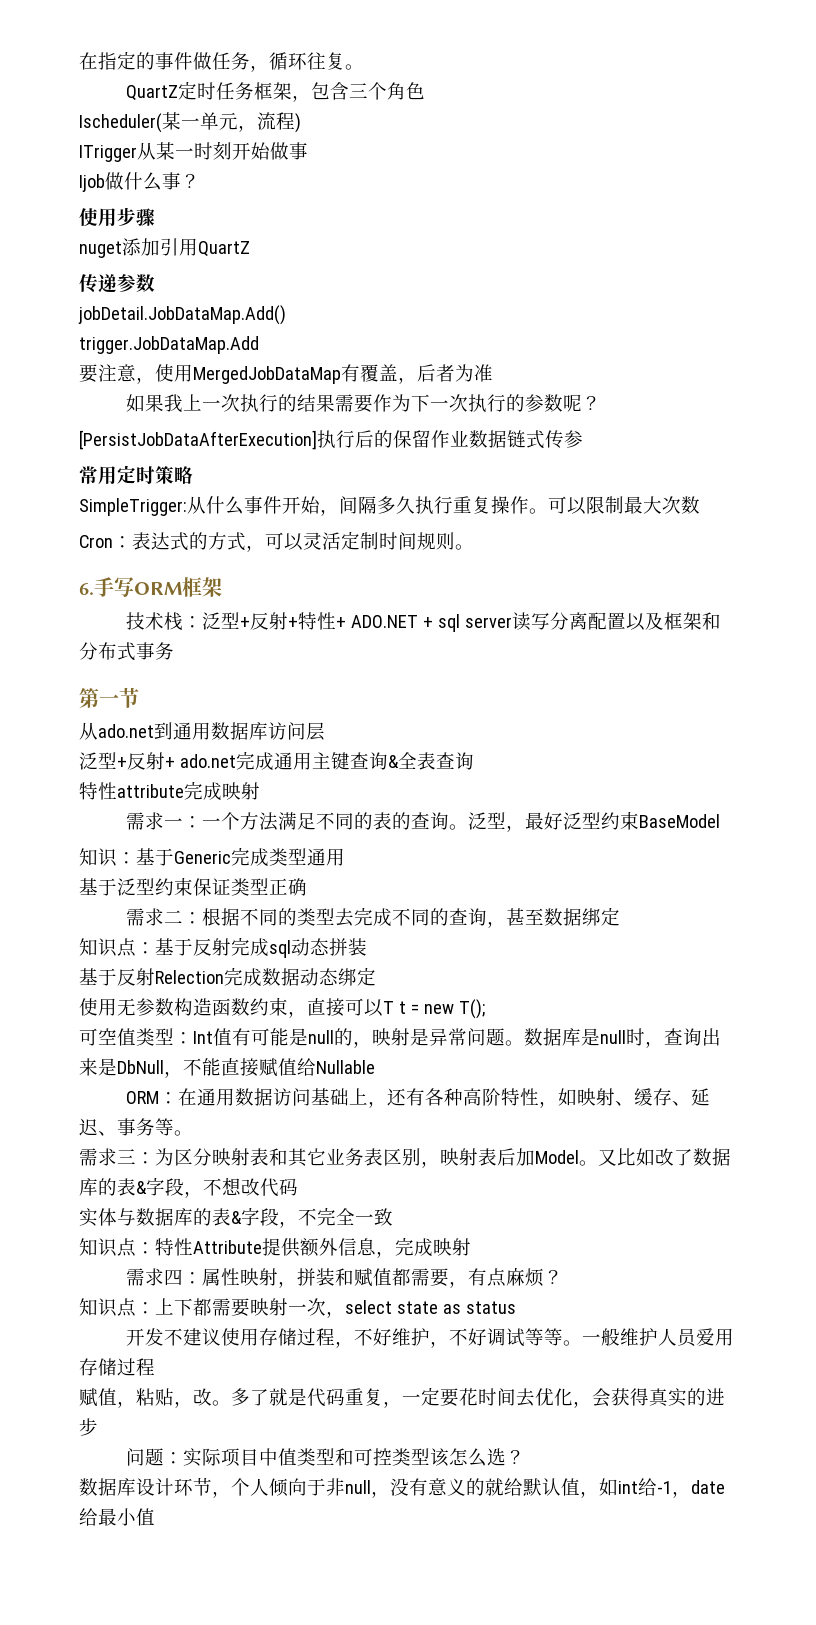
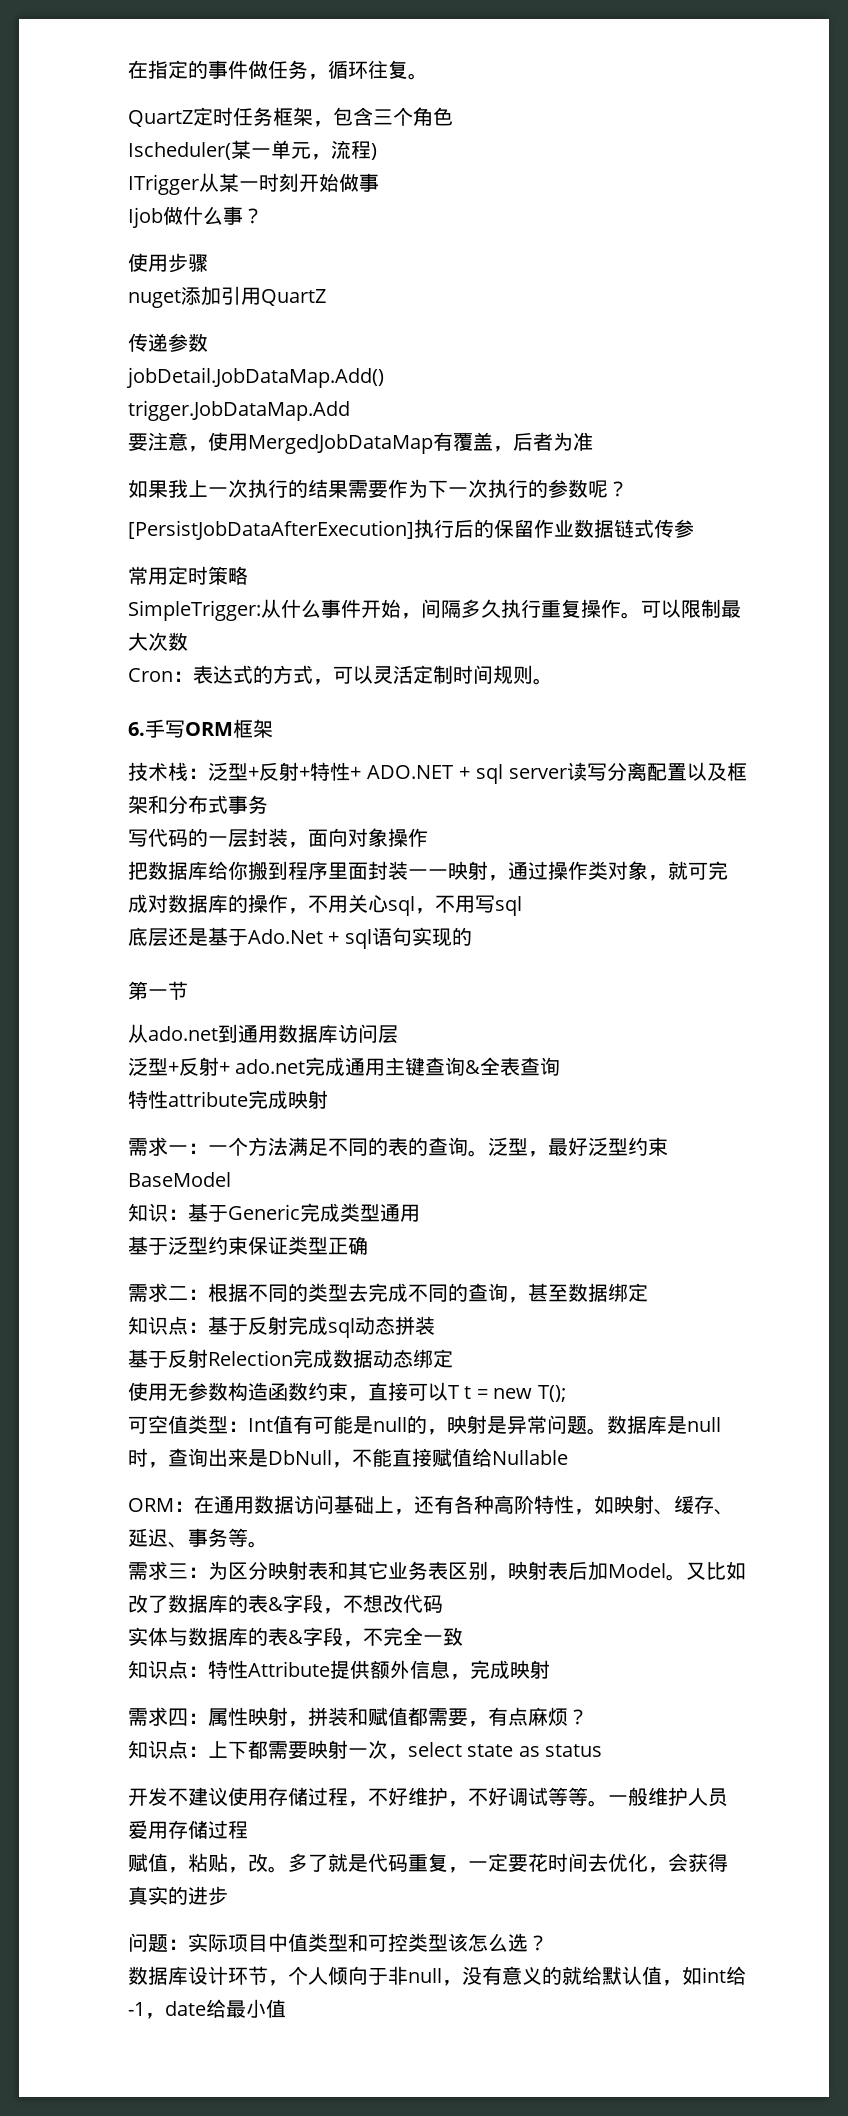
(174, 651) none -> [128,828,428,848] [128,861,728,881] [128,894,522,916] [128,927,472,949] // 写代码的一层封装，面向对象操作 // 把数据库给你搬到程序里面封装一一映射，通过操作类对象，就可完成对数据库的操作，不用关心sql，不用写sql // 底层还是基于Ado.Net + sql语句实现的

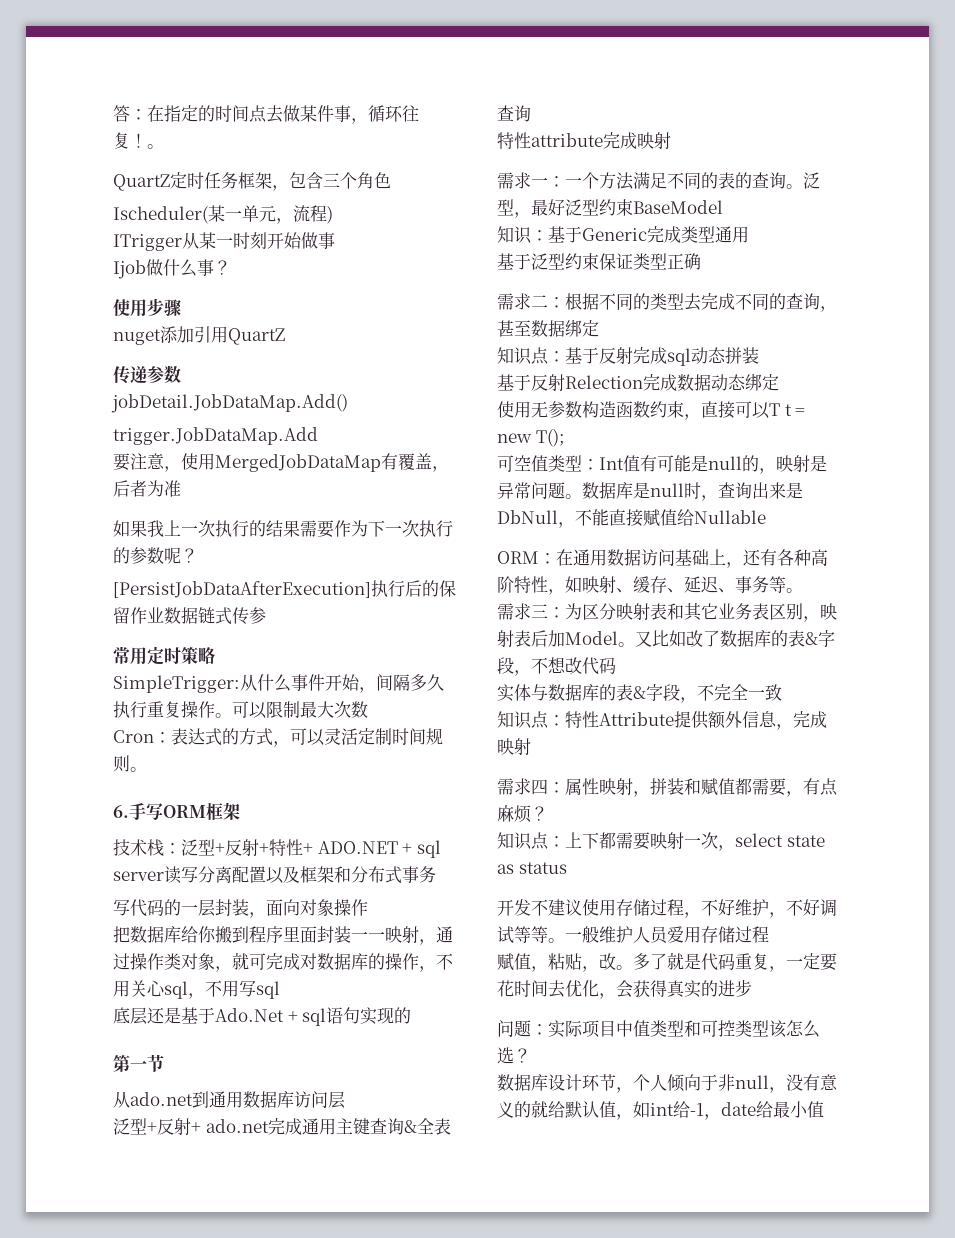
(128, 69) none -> [113,105,147,122] 答：
[208,60,308,79] 事件做任务 -> [215,105,351,123] 时间点去做某件事
(408, 69) none -> [130,133,147,148] ！

